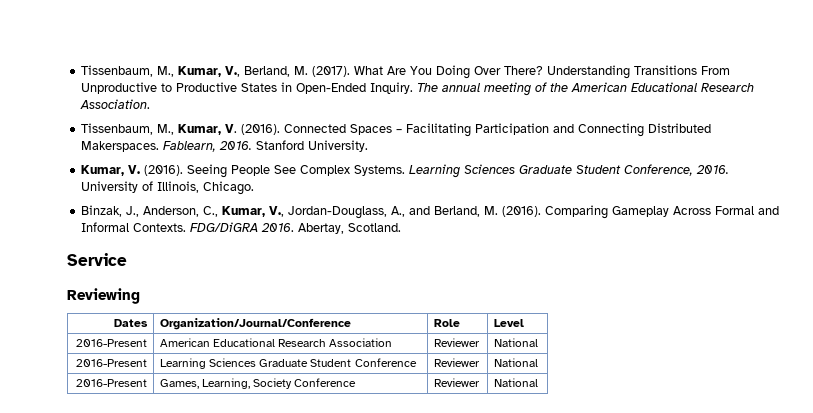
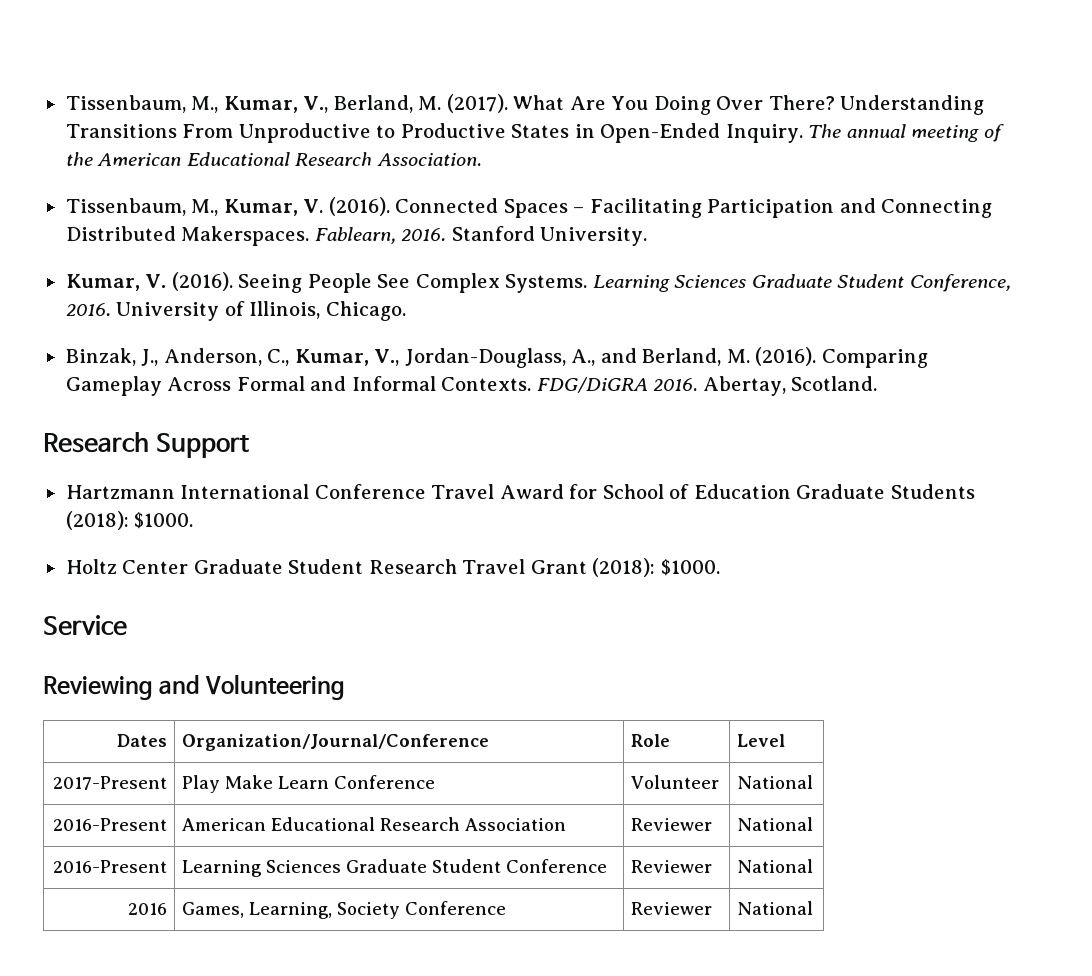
(402, 227) none -> [43,432,249,458] [65,484,975,499] [65,511,194,530] [65,558,720,577] // Research Support // Hartzmann International Conference Travel Award for School of Education Graduate Students (2018): $1000. // Holtz Center Graduate Student Research Travel Grant (2018): $1000.
(140, 296) none -> [159,674,346,700] and Volunteering
(525, 323) none -> [52,776,167,790] [182,775,436,793] [631,775,720,789] [737,775,814,789] // 2017-Present | Play Make Learn Conference | Volunteer | National
[75,379,147,387] 2016-Present -> [127,903,167,915] 2016

